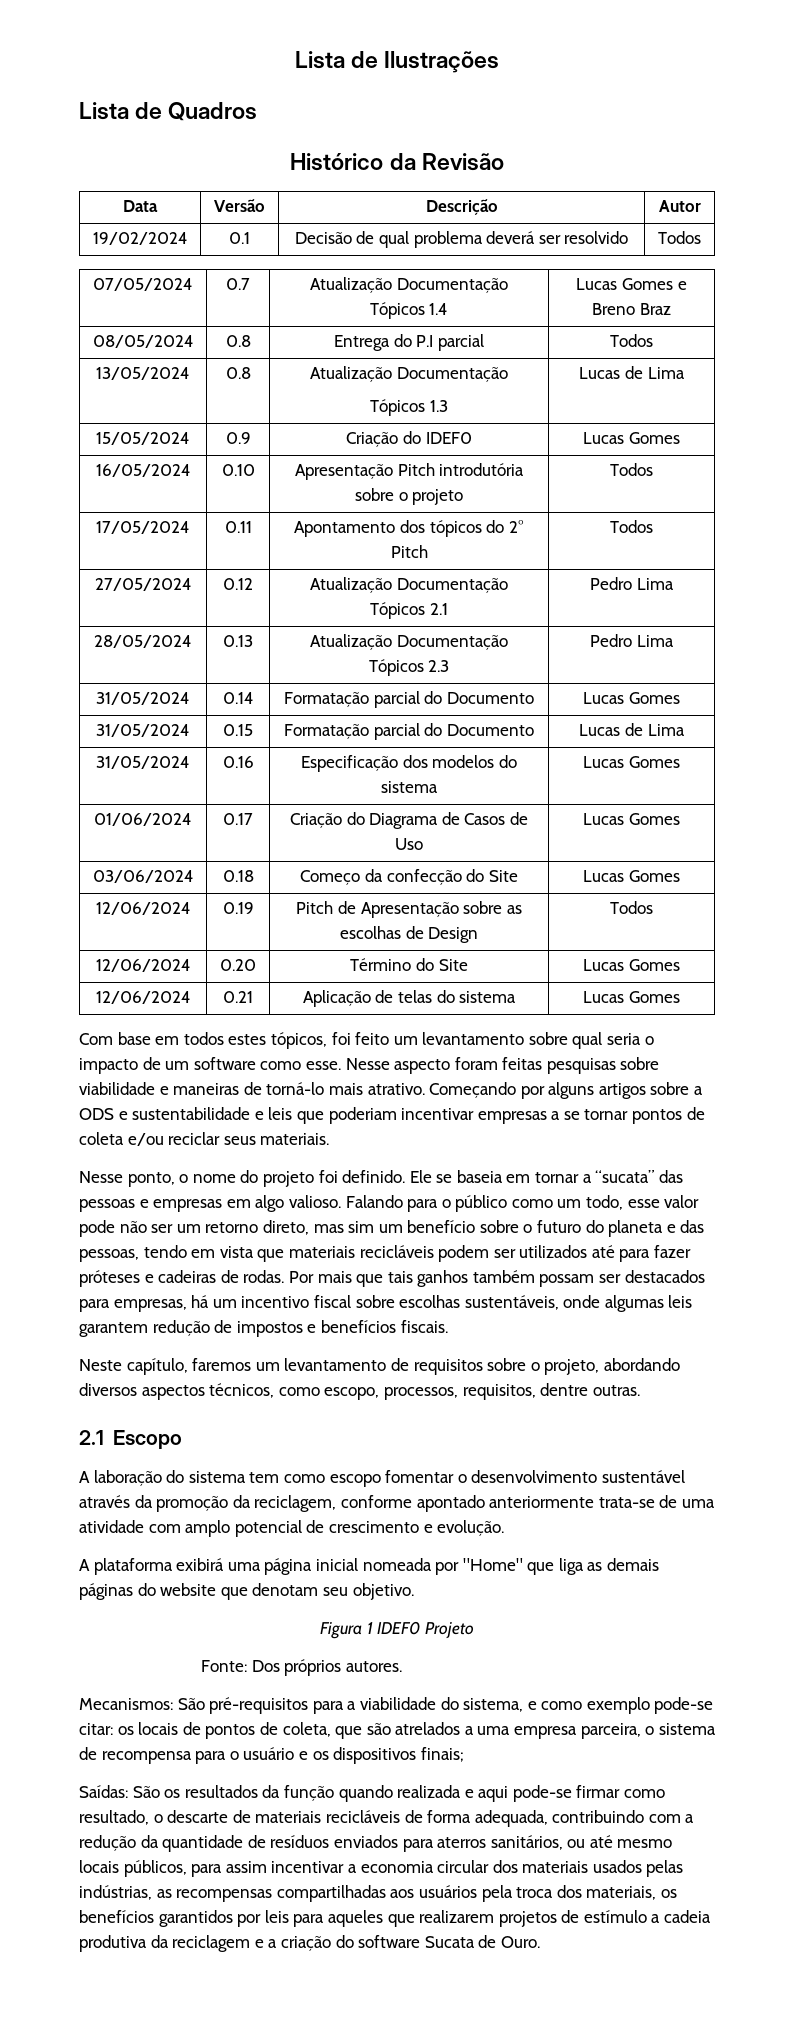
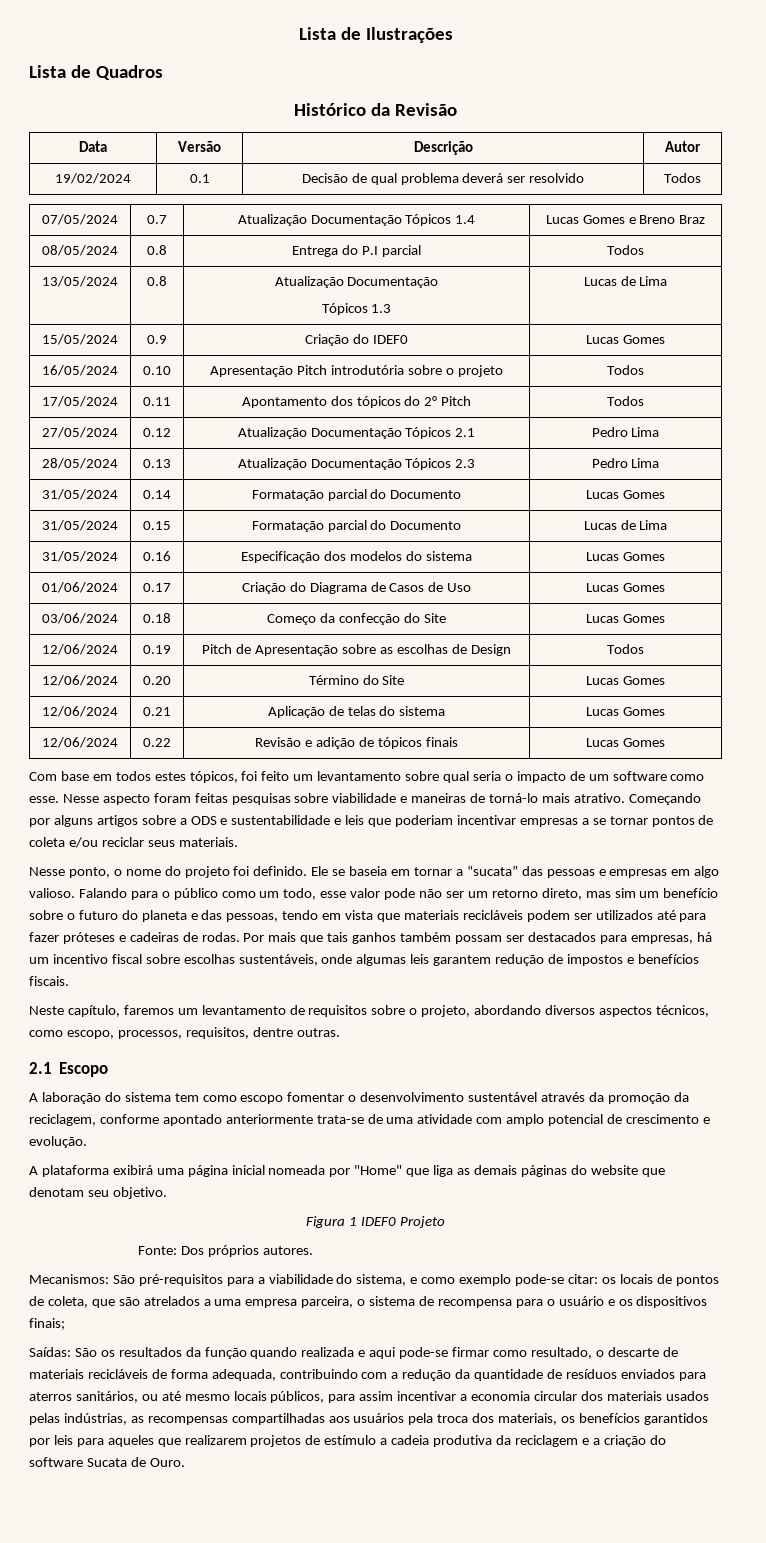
(680, 997) none -> [42,737,118,748] [143,738,171,747] [255,737,458,749] [586,738,665,747] // 12/06/2024 | 0.22 | Revisão e adição de tópicos finais | Lucas Gomes

